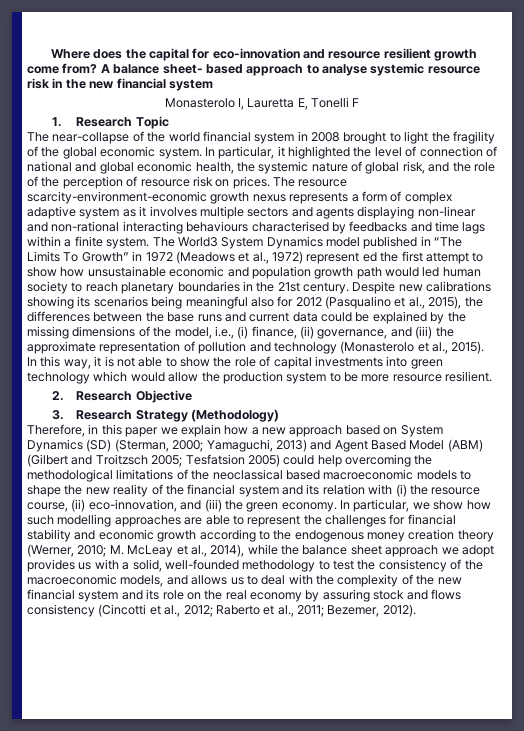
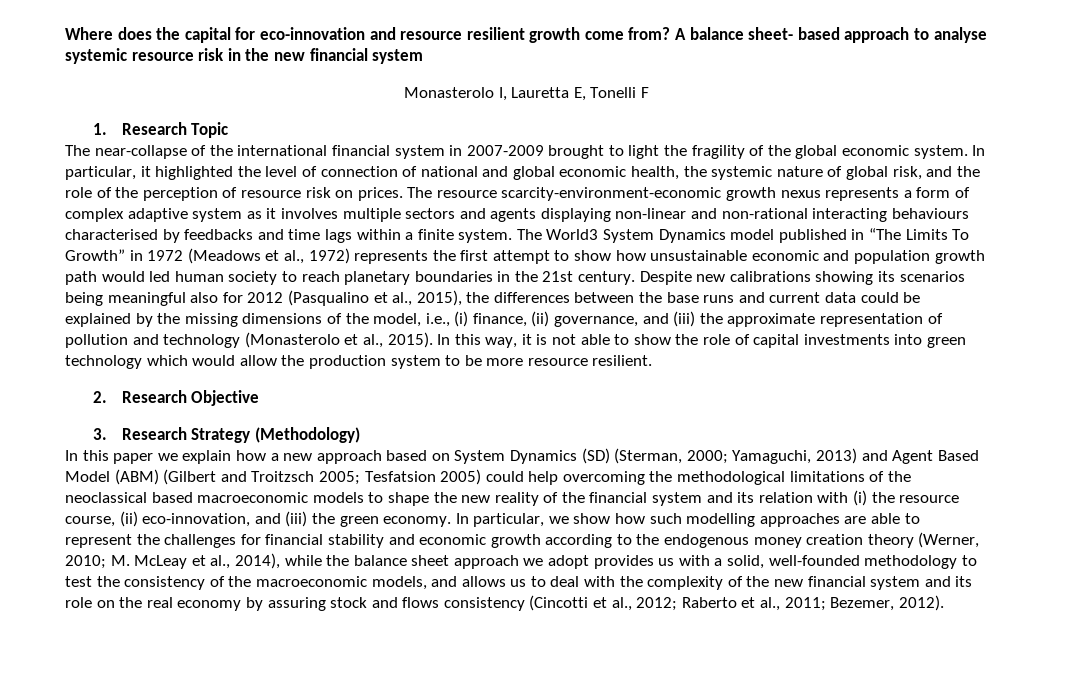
[168,132,200,142] world -> [237,145,328,156] international
[311,132,340,142] 2008 -> [466,145,544,156] 2007-2009
[306,252,377,264] represent ed -> [354,250,429,264] represents
[27,424,99,437] Therefore, in -> [65,450,78,461] In

